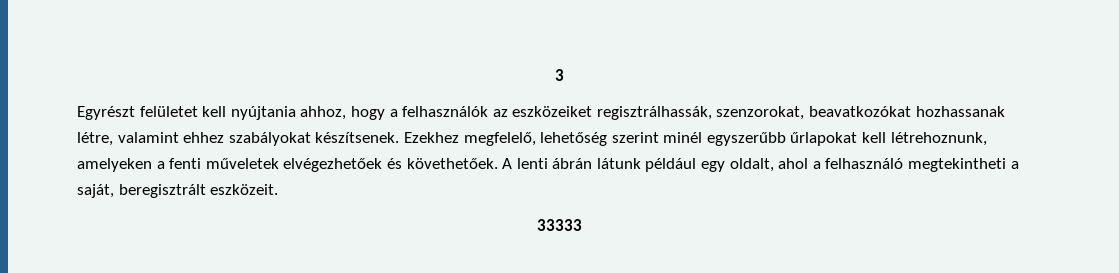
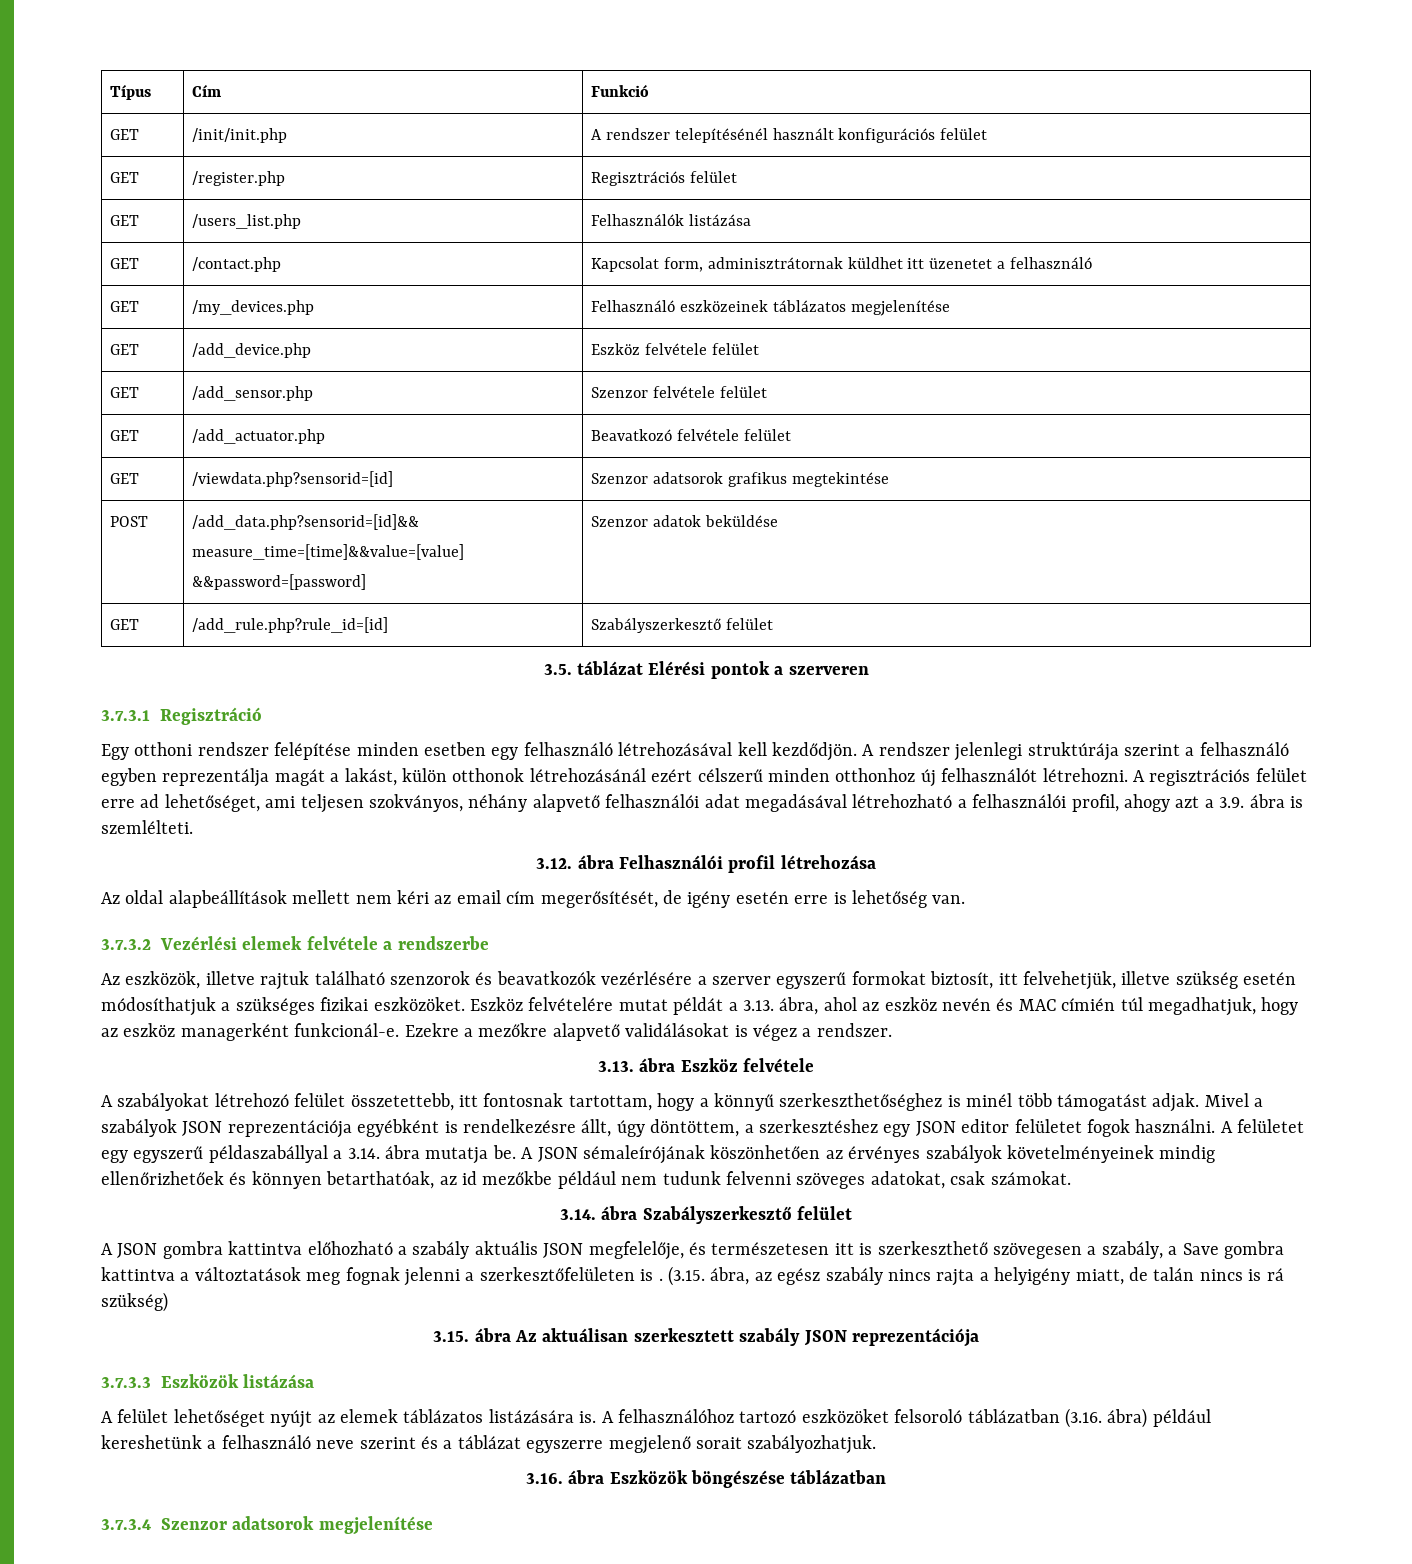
[555,69,564,81] [77,106,1005,120] [77,132,987,146] [77,158,1019,172] [77,184,279,198] [537,219,582,231] 3 // Egyrészt felületet kell nyújtania ahhoz, hogy a felhasználók az eszközeiket regisztrálhassák, szenzorokat, beavatkozókat hozhassanak létre, valamint ehhez szabályokat készítsenek. Ezekhez megfelelő, lehetőség szerint minél egyszerűbb űrlapokat kell létrehoznunk, amelyeken a fenti műveletek elvégezhetőek és követhetőek. A lenti ábrán látunk például egy oldalt, ahol a felhasználó megtekintheti a saját, beregisztrált eszközeit. // 33333 -> [109,84,151,100] [191,84,221,97] [590,84,649,97] [109,129,139,140] [191,128,287,143] [590,128,988,143] [109,172,139,183] [191,171,285,186] [590,171,737,186] [109,215,139,226] [191,214,301,229] [590,214,751,226] [109,258,139,269] [191,257,281,272] [590,257,1093,272] [109,301,139,312] [191,300,314,315] [590,300,950,316] [109,344,139,355] [191,343,311,358] [590,343,759,355] [109,387,139,398] [191,386,313,401] [590,386,767,398] [109,430,139,441] [191,429,325,444] [590,429,791,441] [109,473,139,484] [191,471,393,487] [590,472,889,487] [109,516,148,527] [191,514,419,530] [191,544,464,560] [191,574,366,590] [590,515,778,527] [109,619,139,630] [191,617,388,633] [590,618,773,633] [543,661,869,679] [101,707,262,725] [101,742,1289,761] [101,768,1307,787] [101,794,1304,813] [101,820,193,834] [536,855,876,873] [101,890,966,908] [101,936,489,950] [101,971,1297,990] [101,997,1299,1016] [101,1023,892,1041] [597,1058,815,1072] [101,1093,1264,1112] [101,1119,1305,1138] [101,1145,1216,1164] [101,1171,1071,1189] [559,1206,853,1224] [101,1241,1284,1260] [101,1266,1284,1286] [101,1292,168,1312] [433,1328,979,1347] [101,1374,315,1388] [101,1408,1211,1428] [101,1435,877,1454] [525,1470,887,1488] [101,1516,433,1535] Típus | Cím | Funkció // GET | /init/init.php | A rendszer telepítésénél használt konfigurációs felület // GET | /register.php | Regisztrációs felület // GET | /users_list.php | Felhasználók listázása // GET | /contact.php | Kapcsolat form, adminisztrátornak küldhet itt üzenetet a felhasználó // GET | /my_devices.php | Felhasználó eszközeinek táblázatos megjelenítése // GET | /add_device.php | Eszköz felvétele felület // GET | /add_sensor.php | Szenzor felvétele felület // GET | /add_actuator.php | Beavatkozó felvétele felület // GET | /viewdata.php?sensorid=[id] | Szenzor adatsorok grafikus megtekintése // POST | /add_data.php?sensorid=[id]&& // measure_time=[time]&&value=[value] // &&password=[password] | Szenzor adatok beküldése // GET | /add_rule.php?rule_id=[id] | Szabályszerkesztő felület // 3.5. táblázat Elérési pontok a szerveren // 3.7.3.1 Regisztráció // Egy otthoni rendszer felépítése minden esetben egy felhasználó létrehozásával kell kezdődjön. A rendszer jelenlegi struktúrája szerint a felhasználó egyben reprezentálja magát a lakást, külön otthonok létrehozásánál ezért célszerű minden otthonhoz új felhasználót létrehozni. A regisztrációs felület erre ad lehetőséget, ami teljesen szokványos, néhány alapvető felhasználói adat megadásával létrehozható a felhasználói profil, ahogy azt a 3.9. ábra is szemlélteti. // 3.12. ábra Felhasználói profil létrehozása // Az oldal alapbeállítások mellett nem kéri az email cím megerősítését, de igény esetén erre is lehetőség van. // 3.7.3.2 Vezérlési elemek felvétele a rendszerbe // Az eszközök, illetve rajtuk található szenzorok és beavatkozók vezérlésére a szerver egyszerű formokat biztosít, itt felvehetjük, illetve szükség esetén módosíthatjuk a szükséges fizikai eszközöket. Eszköz felvételére mutat példát a 3.13. ábra, ahol az eszköz nevén és MAC címién túl megadhatjuk, hogy az eszköz managerként funkcionál-e. Ezekre a mezőkre alapvető validálásokat is végez a rendszer. // 3.13. ábra Eszköz felvétele // A szabályokat létrehozó felület összetettebb, itt fontosnak tartottam, hogy a könnyű szerkeszthetőséghez is minél több támogatást adjak. Mivel a szabályok JSON reprezentációja egyébként is rendelkezésre állt, úgy döntöttem, a szerkesztéshez egy JSON editor felületet fogok használni. A felületet egy egyszerű példaszabállyal a 3.14. ábra mutatja be. A JSON sémaleírójának köszönhetően az érvényes szabályok követelményeinek mindig ellenőrizhetőek és könnyen betarthatóak, az id mezőkbe például nem tudunk felvenni szöveges adatokat, csak számokat. // 3.14. ábra Szabályszerkesztő felület // A JSON gombra kattintva előhozható a szabály aktuális JSON megfelelője, és természetesen itt is szerkeszthető szövegesen a szabály, a Save gombra kattintva a változtatások meg fognak jelenni a szerkesztőfelületen is . (3.15. ábra, az egész szabály nincs rajta a helyigény miatt, de talán nincs is rá szükség) // 3.15. ábra Az aktuálisan szerkesztett szabály JSON reprezentációja // 3.7.3.3 Eszközök listázása // A felület lehetőséget nyújt az elemek táblázatos listázására is. A felhasználóhoz tartozó eszközöket felsoroló táblázatban (3.16. ábra) például kereshetünk a felhasználó neve szerint és a táblázat egyszerre megjelenő sorait szabályozhatjuk. // 3.16. ábra Eszközök böngészése táblázatban // 3.7.3.4 Szenzor adatsorok megjelenítése

